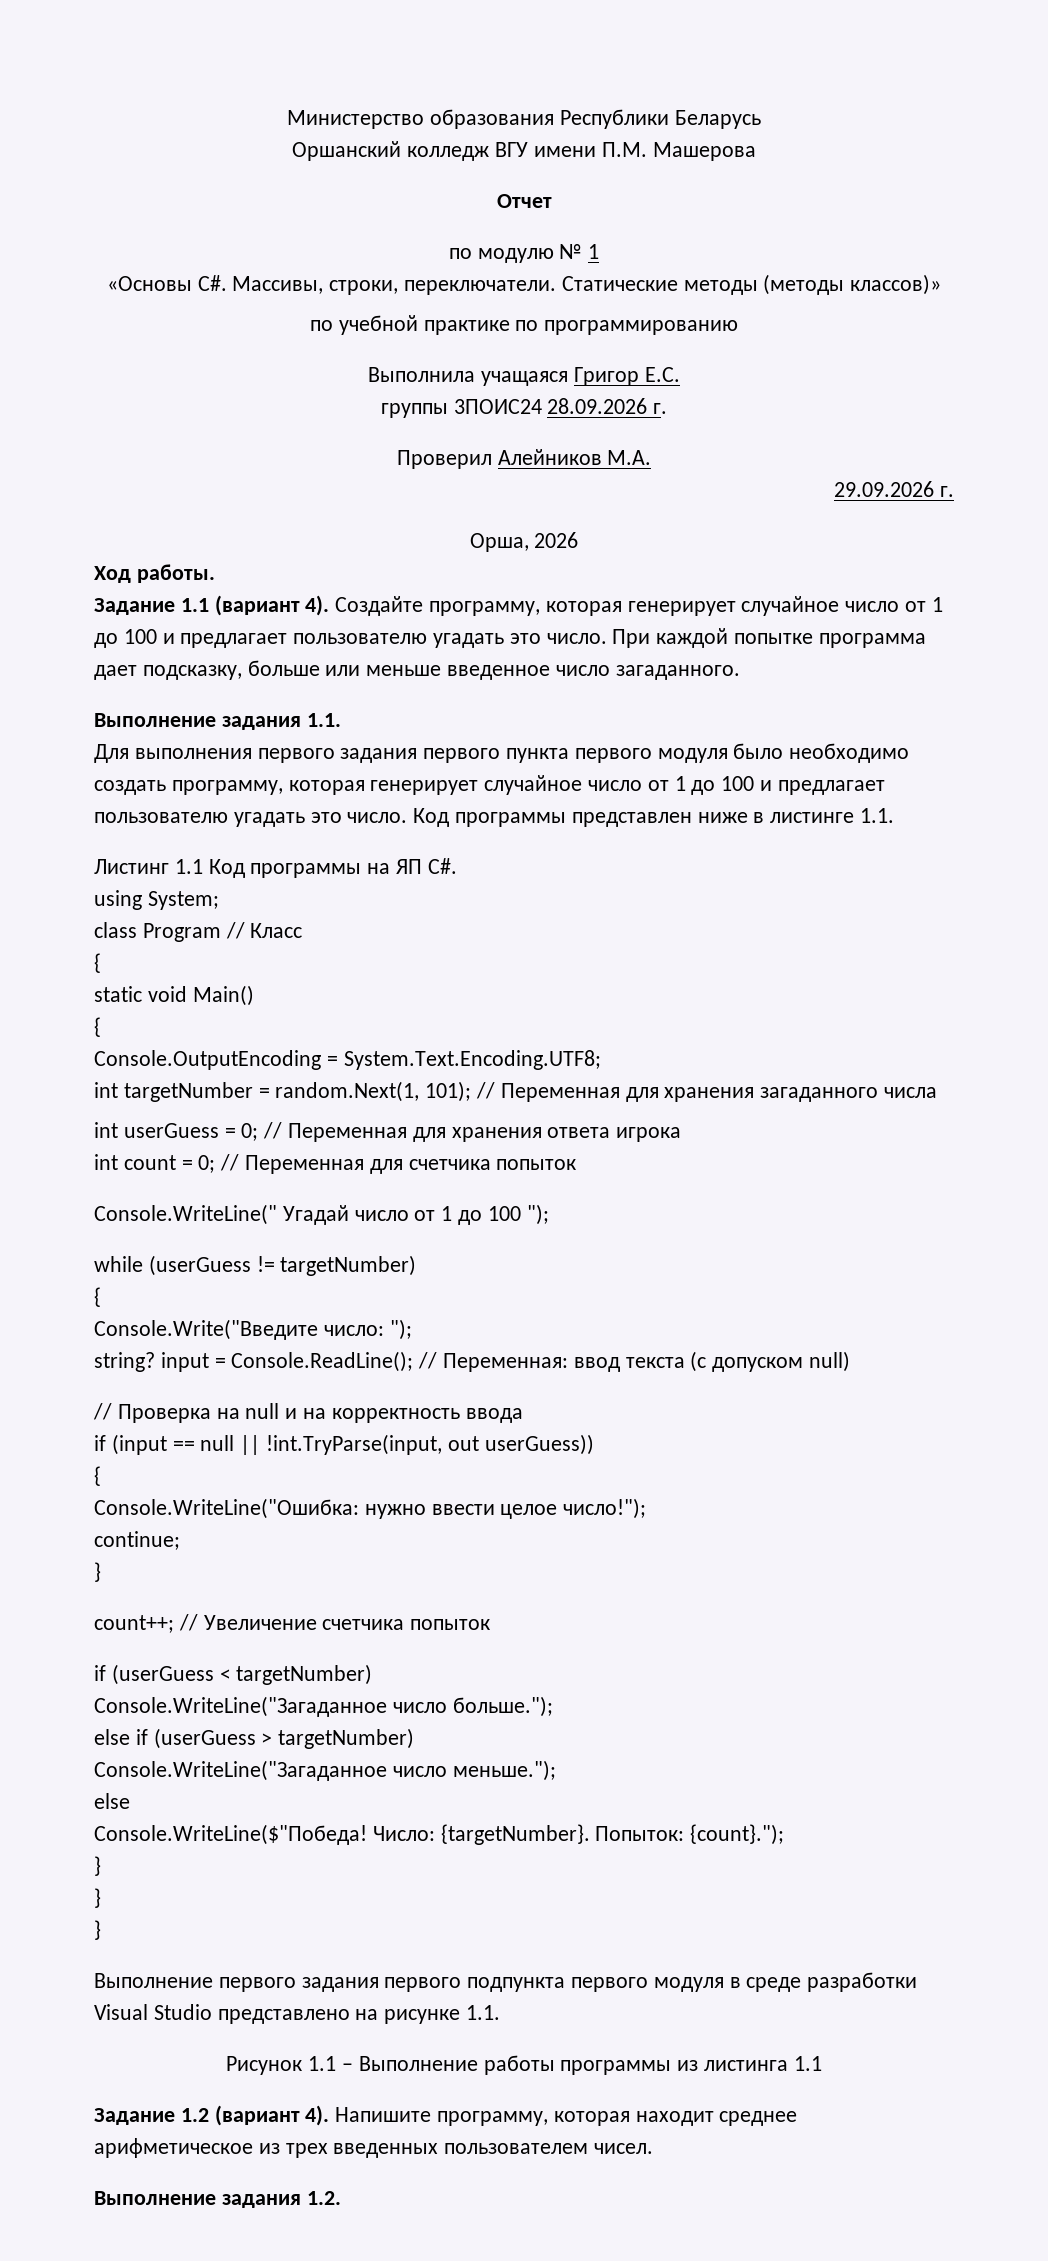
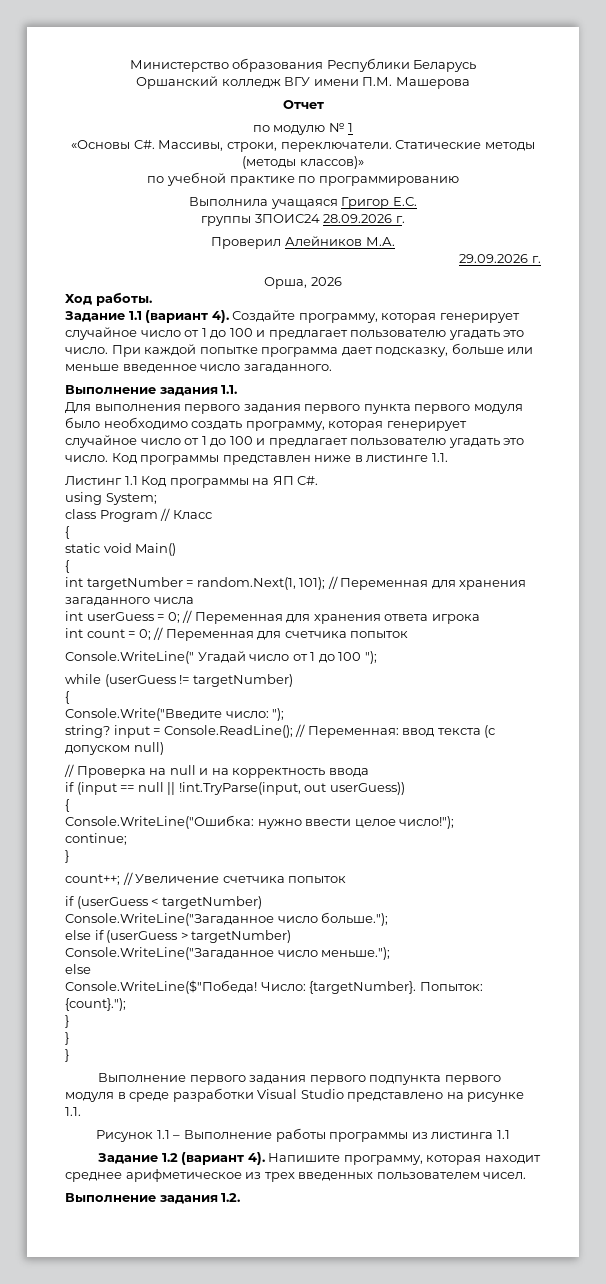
[94,1050,601,1070] // Console.OutputEncoding = System.Text.Encoding.UTF8; -> (70, 566) none

